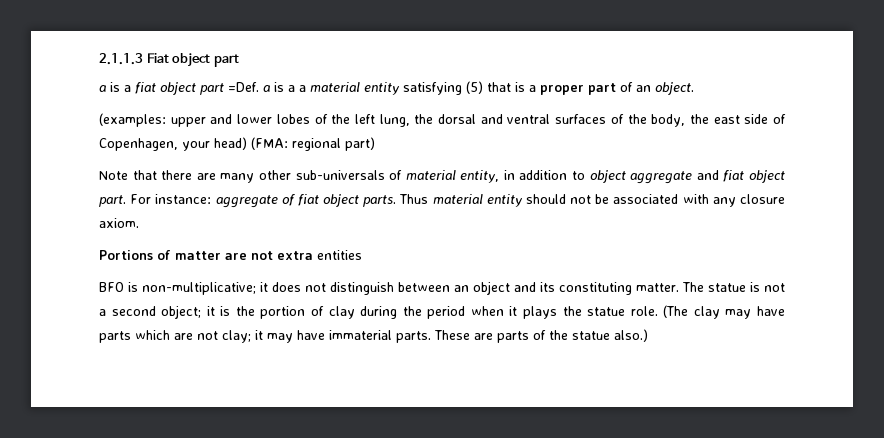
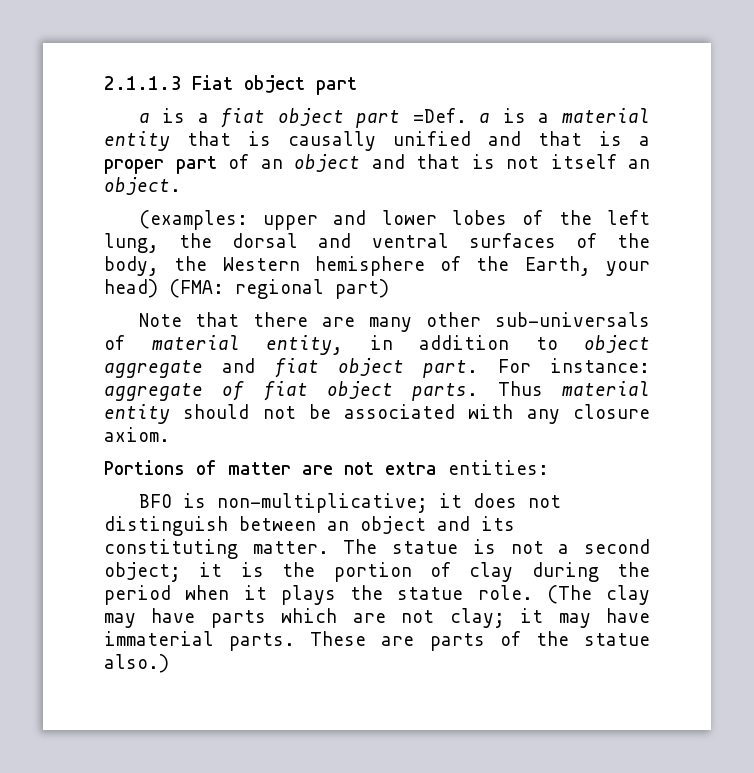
[299,81,483,95] a material entity satisfying (5) -> [562,108,650,123] [104,131,521,151] material entity that is causally unified and
(651, 88) none -> [294,154,650,172] object and that is not itself an
[713,114,787,124] [99,138,178,151] east side of Copenhagen, -> [222,256,591,276] Western hemisphere of the Earth,
[317,250,362,260] entities -> [448,460,549,475] entities:

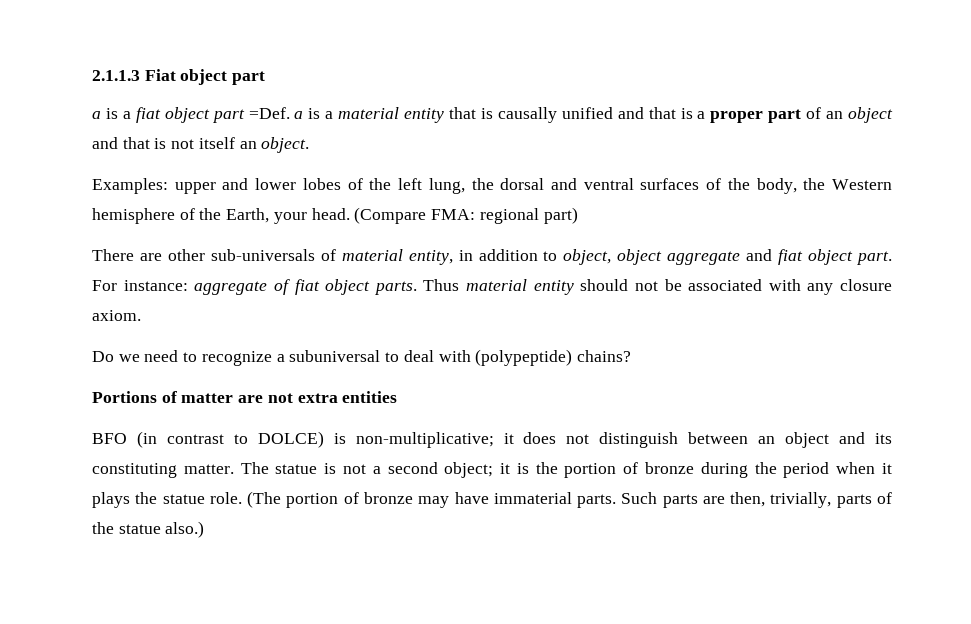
[138,210,248,230] (examples: -> [92,178,168,194] Examples:
[104,279,224,298] head) (FMA: -> [311,207,476,224] head. (Compare FMA:
[138,312,413,332] Note that there are many -> [92,249,162,261] There are
(558, 343) none -> [563,249,612,265] object,
(170, 434) none -> [92,349,631,366] // Do we need to recognize a subuniversal to deal with (polypeptide) chains?
[448,460,549,475] entities: -> [342,391,398,403] entities
(172, 501) none -> [136,431,324,448] (in contrast to DOLCE)
[469,562,514,582] clay -> [645,462,695,474] bronze
[606,585,650,605] [104,608,651,628] [104,631,415,651] clay may have parts which are not clay; it may have immaterial parts. These are -> [286,492,832,508] portion of bronze may have immaterial parts. Such parts are then, trivially,

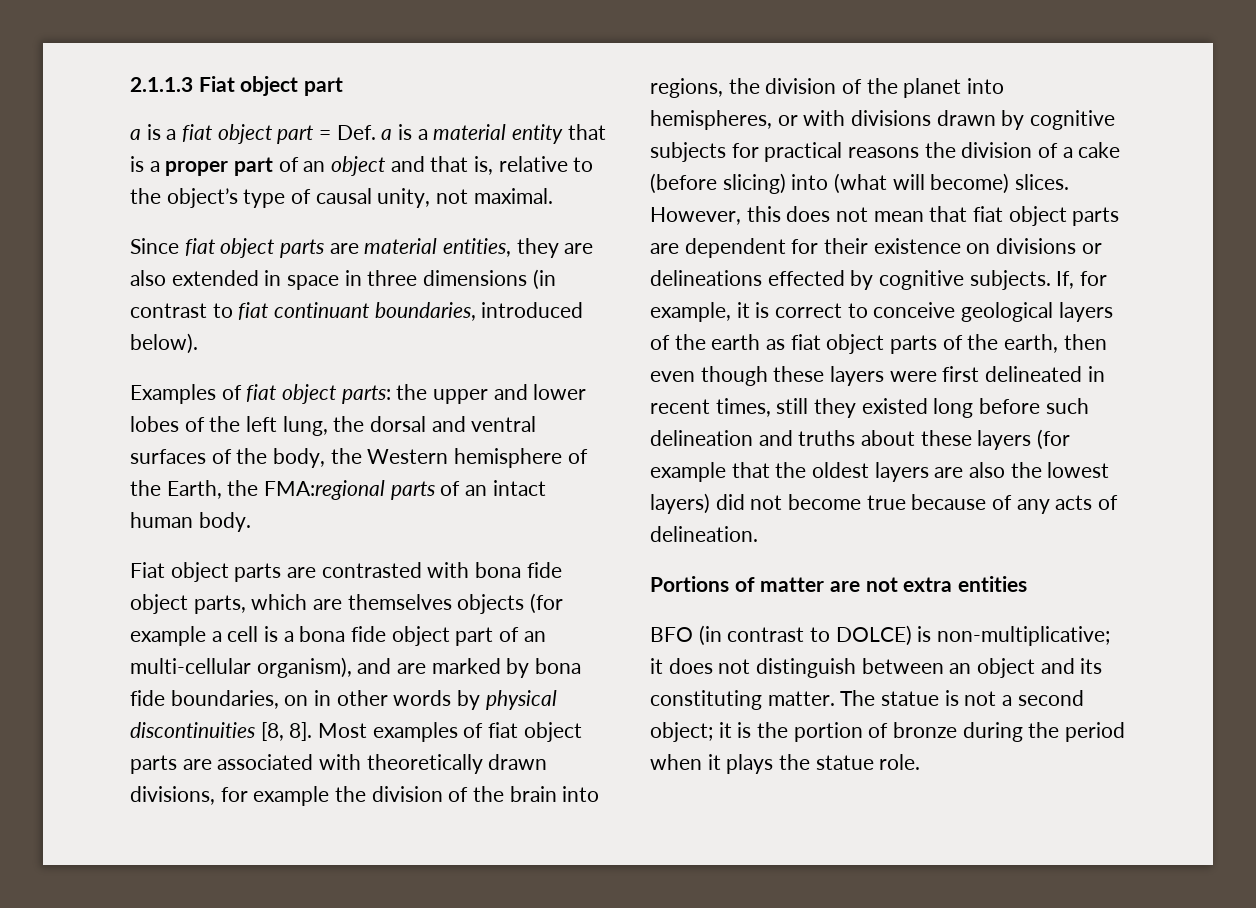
[248,107,290,119] =Def. -> [319,125,376,140] = Def.
[497,107,693,123] causally unified and that is -> (144, 164) none
[154,137,310,153] [92,178,168,194] is not itself an object. // Examples: -> [474,156,594,175] [130,188,553,208] [130,238,594,258] [130,269,556,290] [130,302,584,321] [130,333,198,354] [130,384,428,404] is, relative to the object’s type of causal unity, not maximal. // Since fiat object parts are material entities, they are also extended in space in three dimensions (in contrast to fiat continuant boundaries, introduced below). // Examples of fiat object parts: the
[273,207,578,224] [92,249,892,265] [92,279,892,295] [92,310,141,321] [92,349,631,366] your head. (Compare FMA: regional part) // There are other sub-universals of material entity, in addition to object, object aggregate and fiat object part. For instance: aggregate of fiat object parts. Thus material entity should not be associated with any closure axiom. // Do we need to recognize a subuniversal to deal with (polypeptide) chains? -> [227,480,546,500] [130,512,251,532] [130,562,562,582] [130,593,564,614] [130,626,546,646] [130,657,582,678] [130,690,557,710] [130,722,582,742] [130,754,548,774] [130,786,600,806] [650,78,1005,98] [650,110,1116,130] [650,142,1121,162] [650,173,1070,194] [650,206,1120,226] [650,238,1102,258] [650,270,1108,290] [650,302,1113,322] [650,334,1107,354] [650,366,1105,386] [650,398,1089,418] [650,429,1071,450] [650,462,1110,482] [650,493,1119,514] [650,526,758,542] the FMA:regional parts of an intact human body. // Fiat object parts are contrasted with bona fide object parts, which are themselves objects (for example a cell is a bona fide object part of an multi-cellular organism), and are marked by bona fide boundaries, on in other words by physical discontinuities [8, 8]. Most examples of fiat object parts are associated with theoretically drawn divisions, for example the division of the brain into regions, the division of the planet into hemispheres, or with divisions drawn by cognitive subjects for practical reasons the division of a cake (before slicing) into (what will become) slices. However, this does not mean that fiat object parts are dependent for their existence on divisions or delineations effected by cognitive subjects. If, for example, it is correct to conceive geological layers of the earth as fiat object parts of the earth, then even though these layers were first delineated in recent times, still they existed long before such delineation and truths about these layers (for example that the oldest layers are also the lowest layers) did not become true because of any acts of delineation.
[247,491,893,508] [92,521,205,538] (The portion of bronze may have immaterial parts. Such parts are then, trivially, parts of the statue also.) -> (921, 762) none

